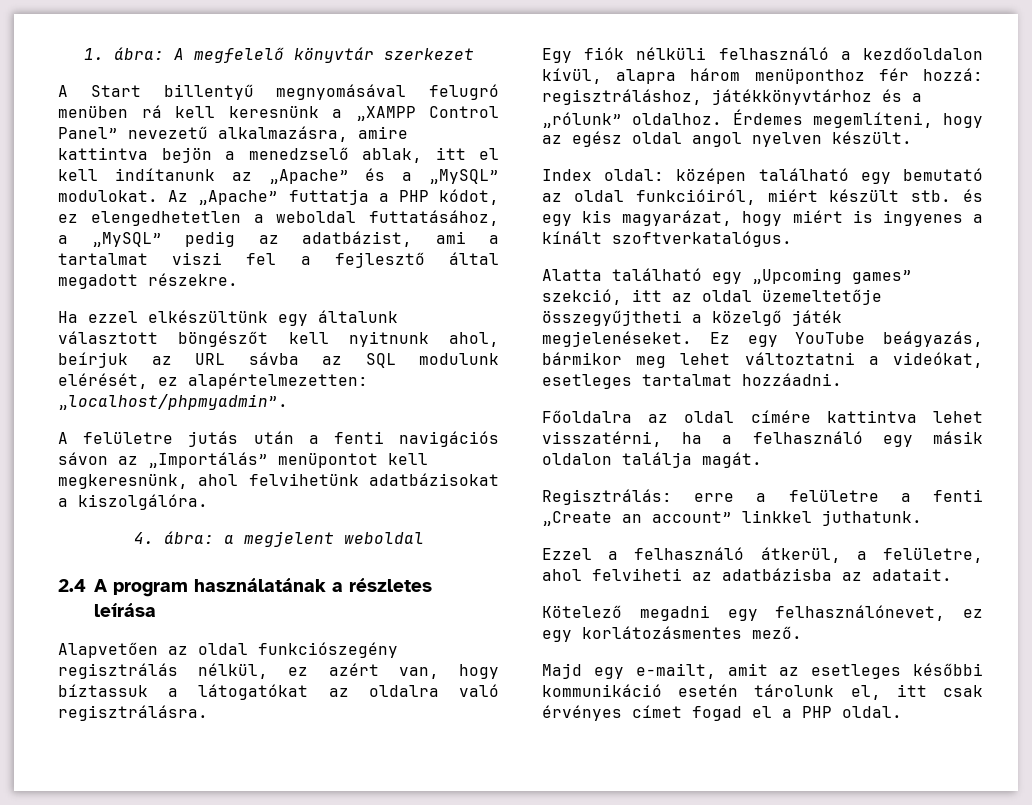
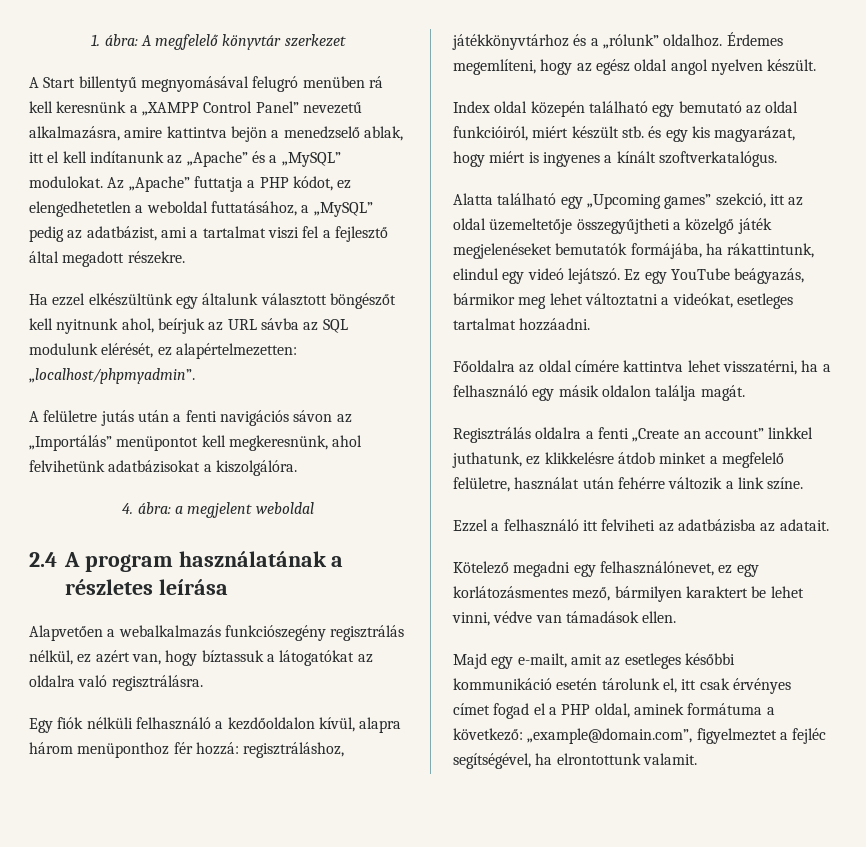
[168,643,248,655] az oldal -> [107,625,221,638] a webalkalmazás
[604,168,747,184] oldal: középen -> [494,101,585,117] oldal közepén
[542,331,692,347] megjelenéseket. -> [453,243,815,259] [453,268,620,284] megjelenéseket bemutatók formájába, ha rákattintunk, elindul egy videó lejátszó.
[542,489,879,505] Regisztrálás: erre a felületre -> [453,427,582,443] Regisztrálás oldalra
[822,510,922,526] juthatunk. -> [452,452,784,468] [453,477,804,492] juthatunk, ez klikkelésre átdob minket a megfelelő felületre, használat után fehérre változik a link színe.
[760,547,983,563] [542,569,582,581] átkerül, a felületre, ahol -> [582,520,598,531] itt
[752,626,802,639] mező. -> [572,586,804,602] [452,611,677,626] mező, bármilyen karaktert be lehet vinni, védve van támadások ellen.
[842,706,902,718] oldal. -> [594,703,775,718] [453,728,827,744] [453,753,697,769] oldal, aminek formátuma a következő: „example@domain.com”, figyelmeztet a fejléc segítségével, ha elrontottunk valamit.

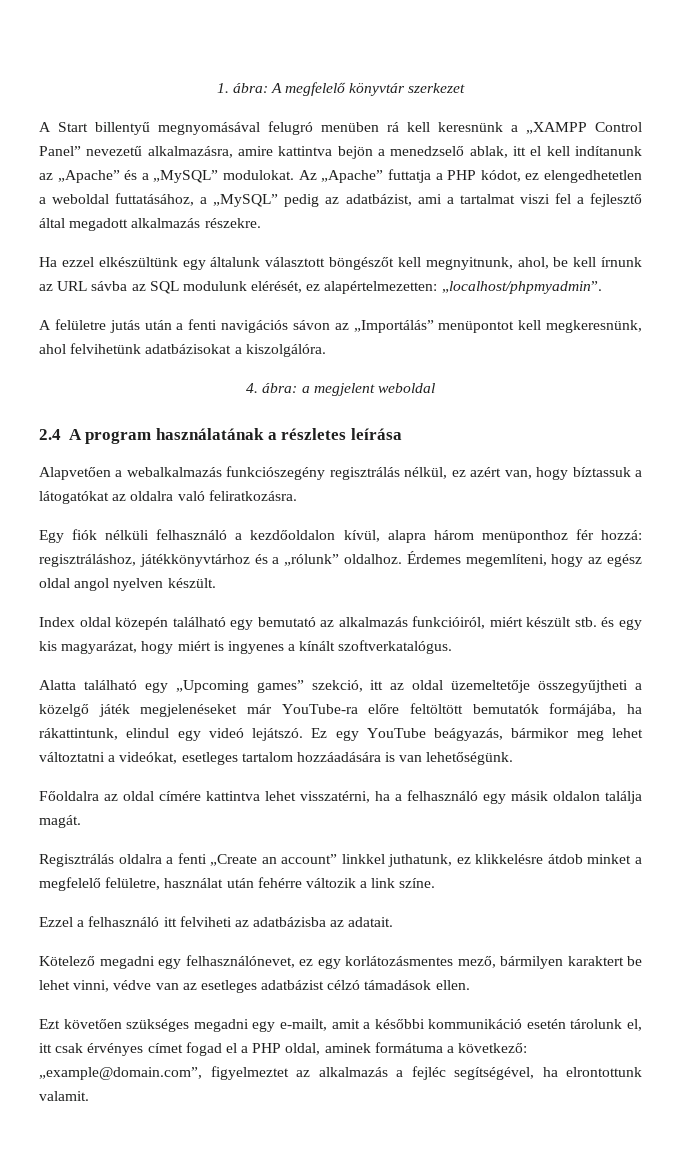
(125, 259) none -> [131,218,201,228] alkalmazás
[56,318,205,334] nyitnunk ahol, beírjuk -> [425,257,642,270] megnyitnunk, ahol, be kell írnunk
[111,675,203,691] regisztrálásra. -> [208,490,297,501] feliratkozásra.
[765,101,799,113] oldal -> [338,617,408,627] alkalmazás
(552, 251) none -> [247,703,464,714] már YouTube-ra előre feltöltött
[453,318,591,331] tartalmat hozzáadni. -> [241,752,514,765] tartalom hozzáadására is van lehetőségünk.
[565,611,677,623] [453,653,487,669] támadások ellen. // Majd -> [182,980,470,993] [39,1019,249,1032] az esetleges adatbázist célzó támadások ellen. // Ezt követően szükséges megadni
[605,653,681,669] az esetleges -> [363,1022,371,1029] a
(777, 736) none -> [296,1067,388,1077] az alkalmazás

